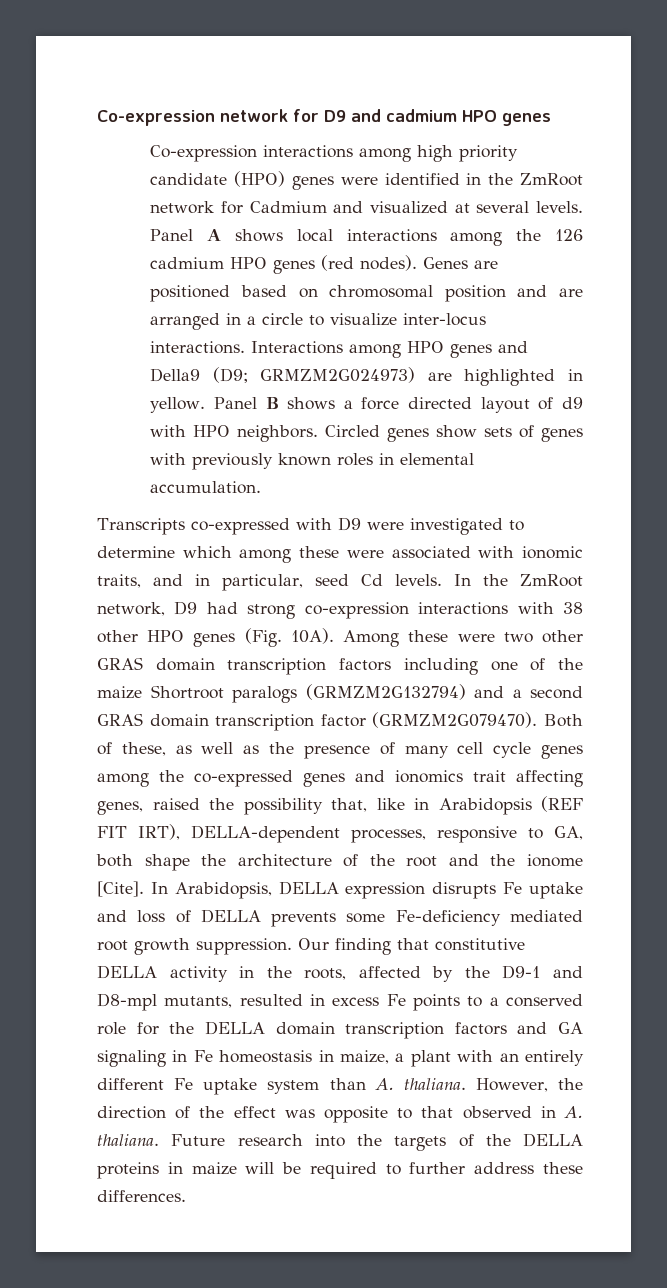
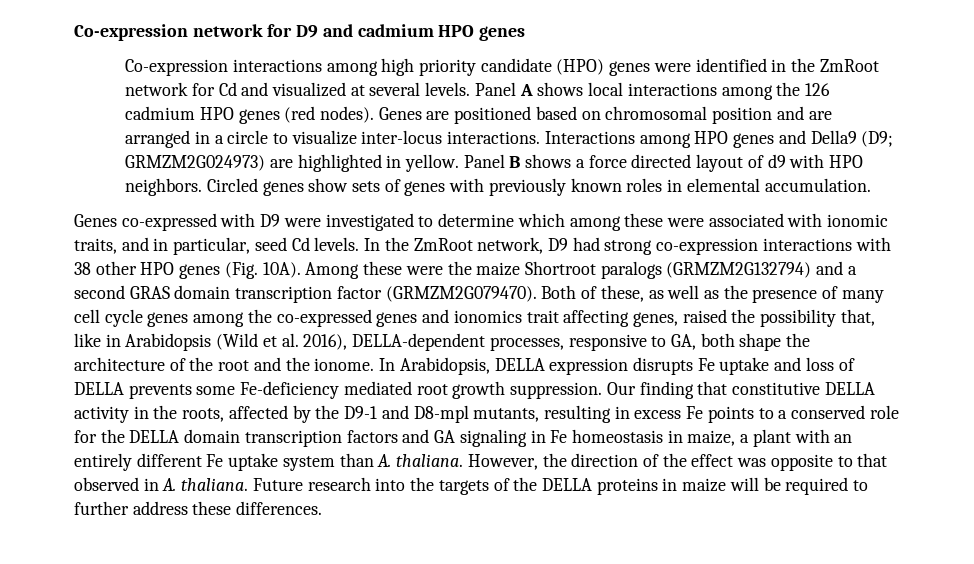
[249,201,327,213] Cadmium -> [218,82,237,96] Cd
[97,518,185,535] Transcripts -> [74,214,117,227] Genes
[503,630,583,643] [97,657,546,675] two other GRAS domain transcription factors including one of -> (443, 270) none
[541,796,583,812] [97,824,180,840] (REF FIT IRT), -> [216,333,348,350] (Wild et al. 2016),
[526,854,583,867] [97,881,144,897] ionome [Cite]. -> [314,358,375,371] ionome.
[239,994,303,1006] resulted -> [543,405,611,423] resulting

